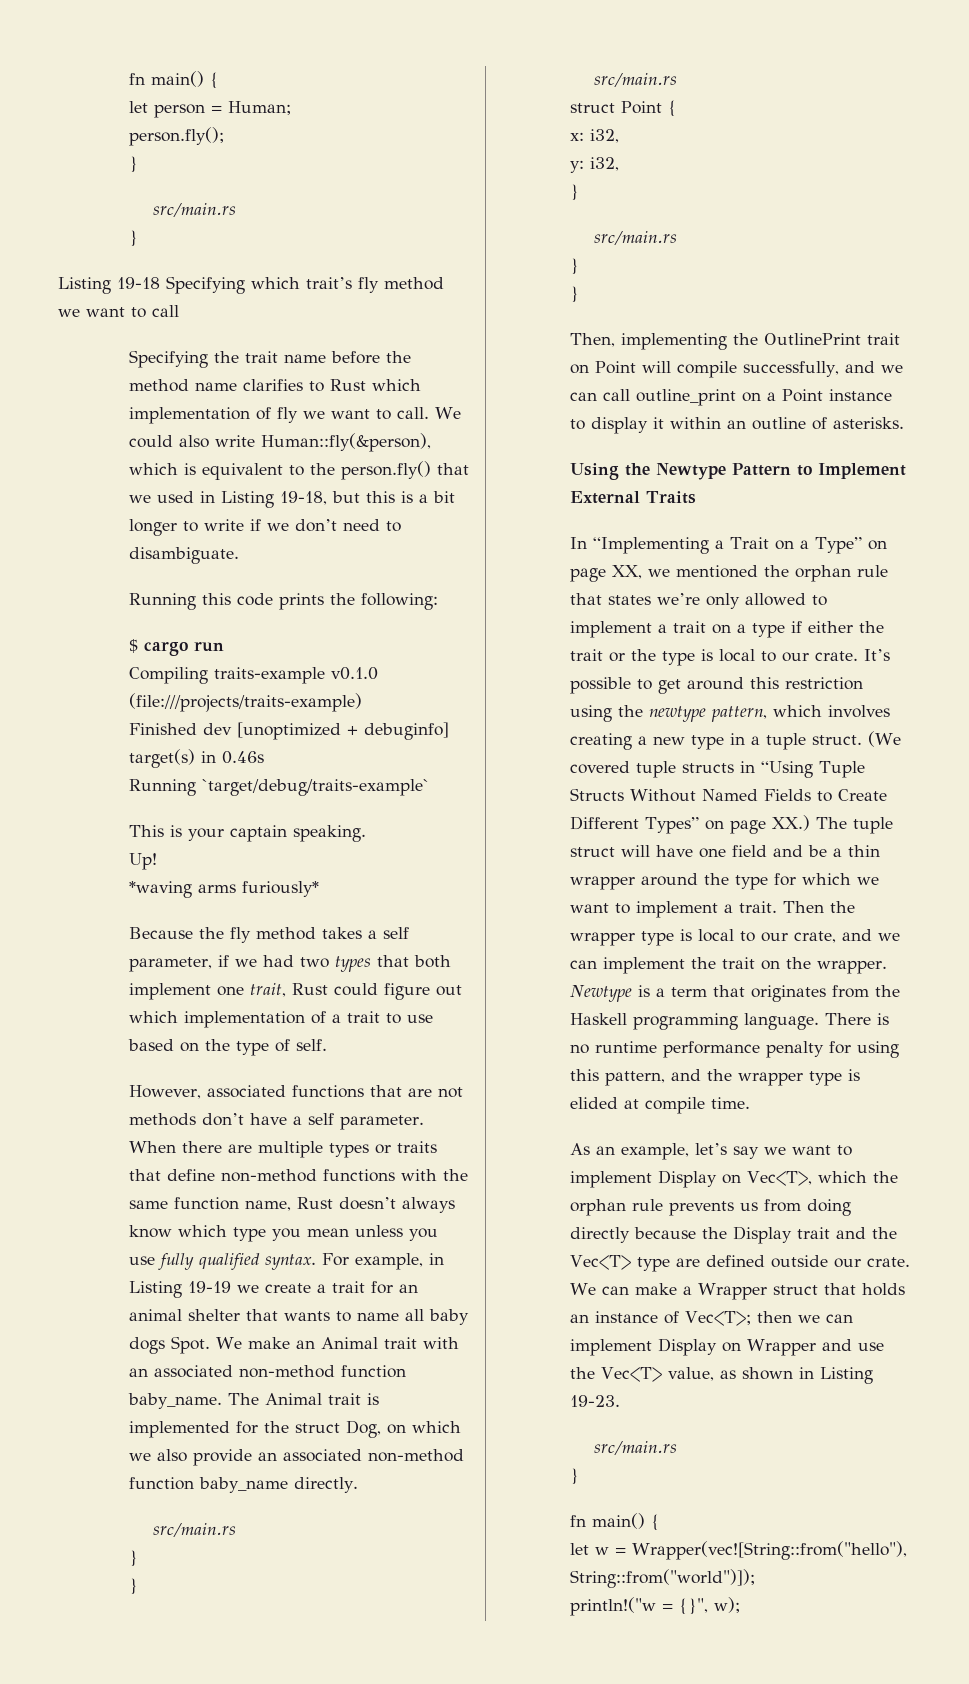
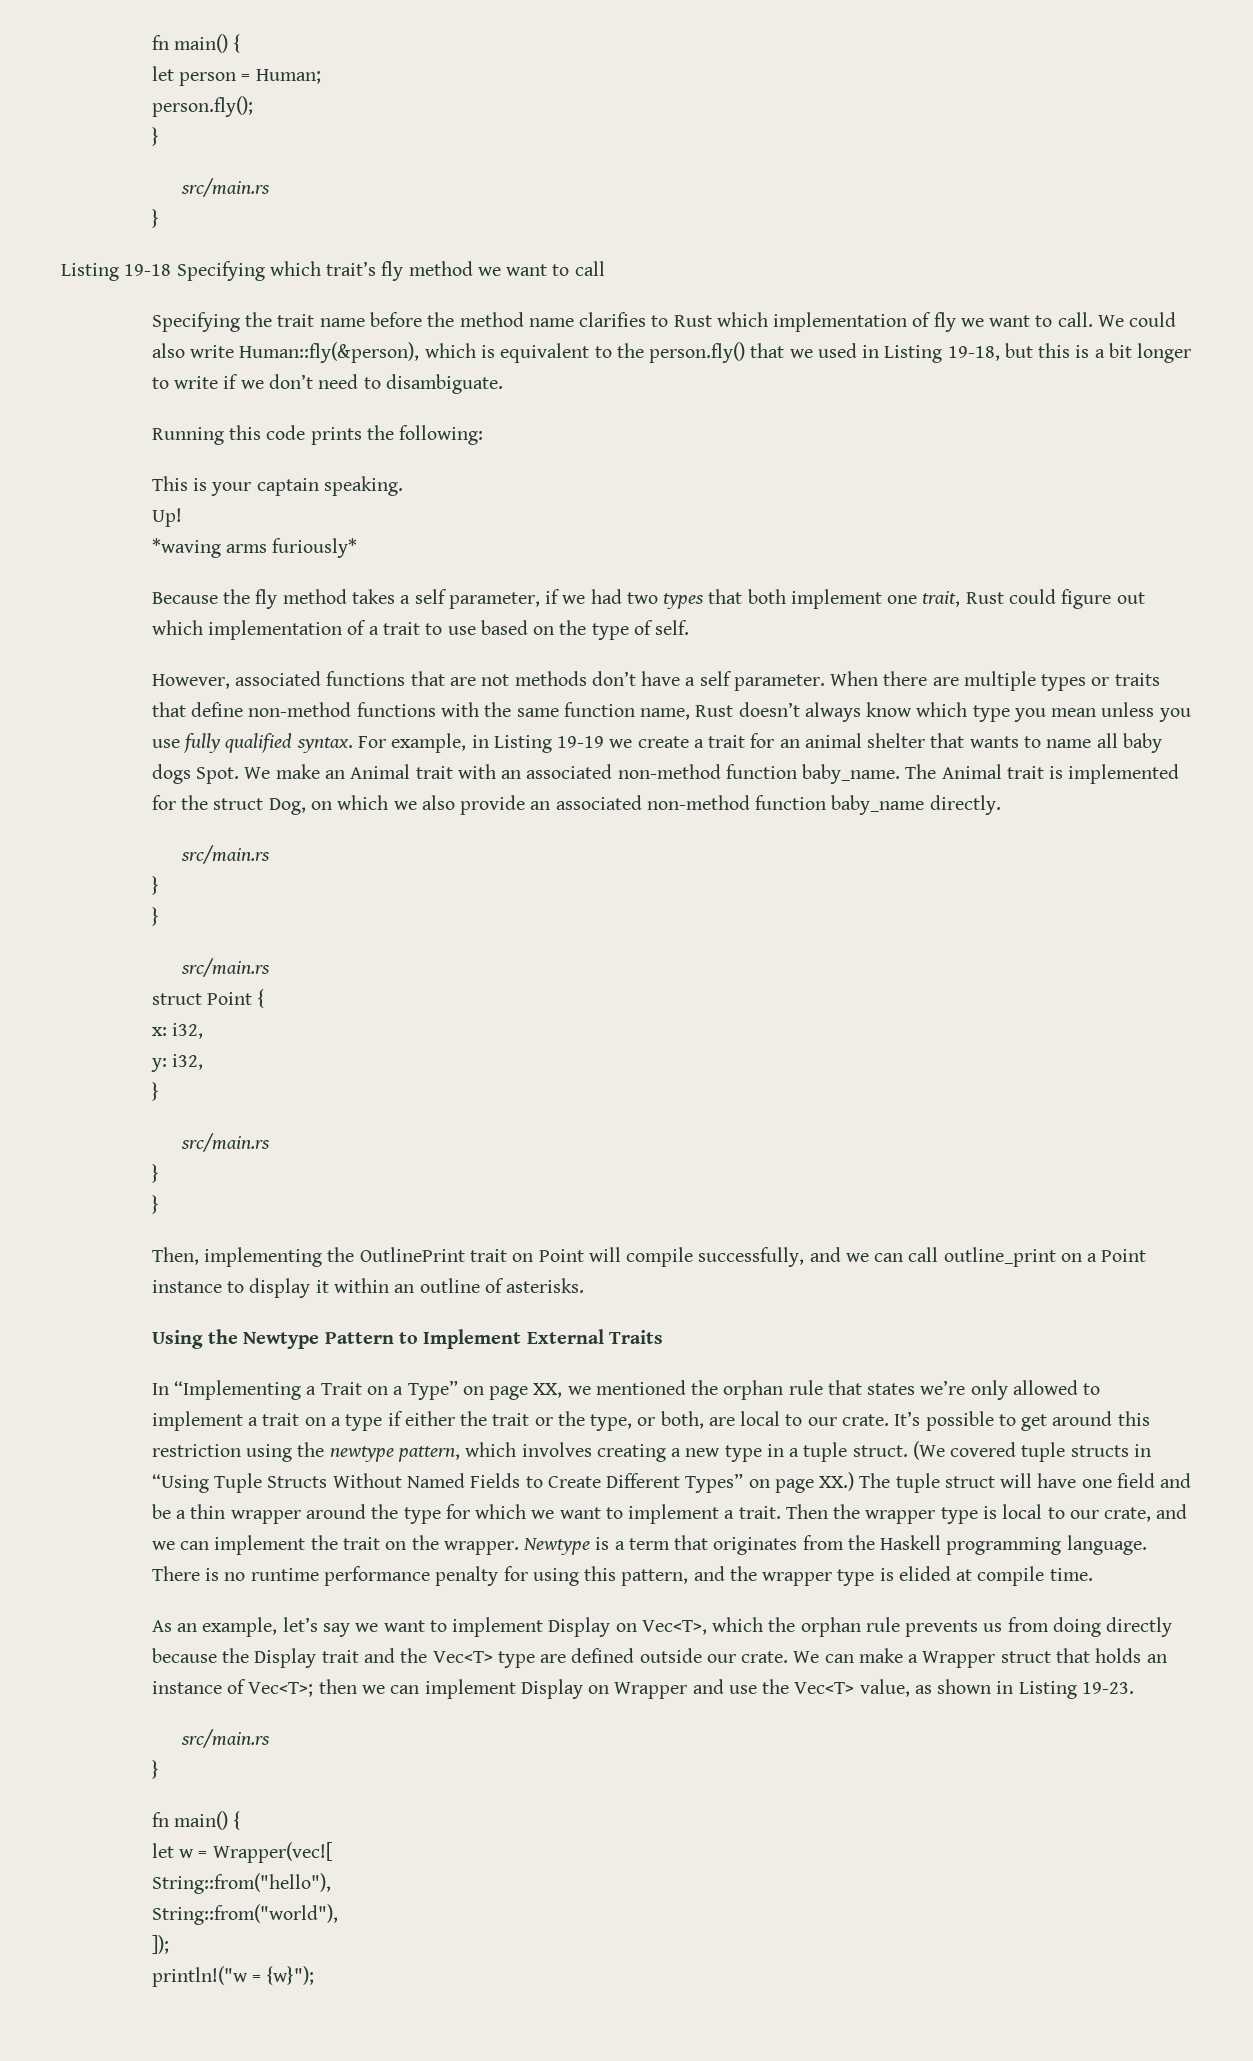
[129,639,225,656] [129,667,379,684] [129,693,363,712] [129,722,450,740] [129,749,265,768] [129,779,430,796] // $ cargo run // Compiling traits-example v0.1.0 (file:///projects/traits-example) // Finished dev [unoptimized + debuginfo] target(s) in 0.46s // Running `target/debug/traits-example` -> (484, 435) none
[662,649,714,666] type is -> [590,1411,735,1431] type, or both, are
[632,1541,908,1560] [570,1569,756,1588] Wrapper(vec![String::from("hello"), String::from("world")]); -> [212,1842,332,1863] [151,1873,331,1894] [151,1904,338,1925] [151,1935,169,1954] Wrapper(vec![ // String::from("hello"), // String::from("world"), // ]);
[679,1597,741,1615] {}", w); -> [266,1966,315,1985] {w}");

